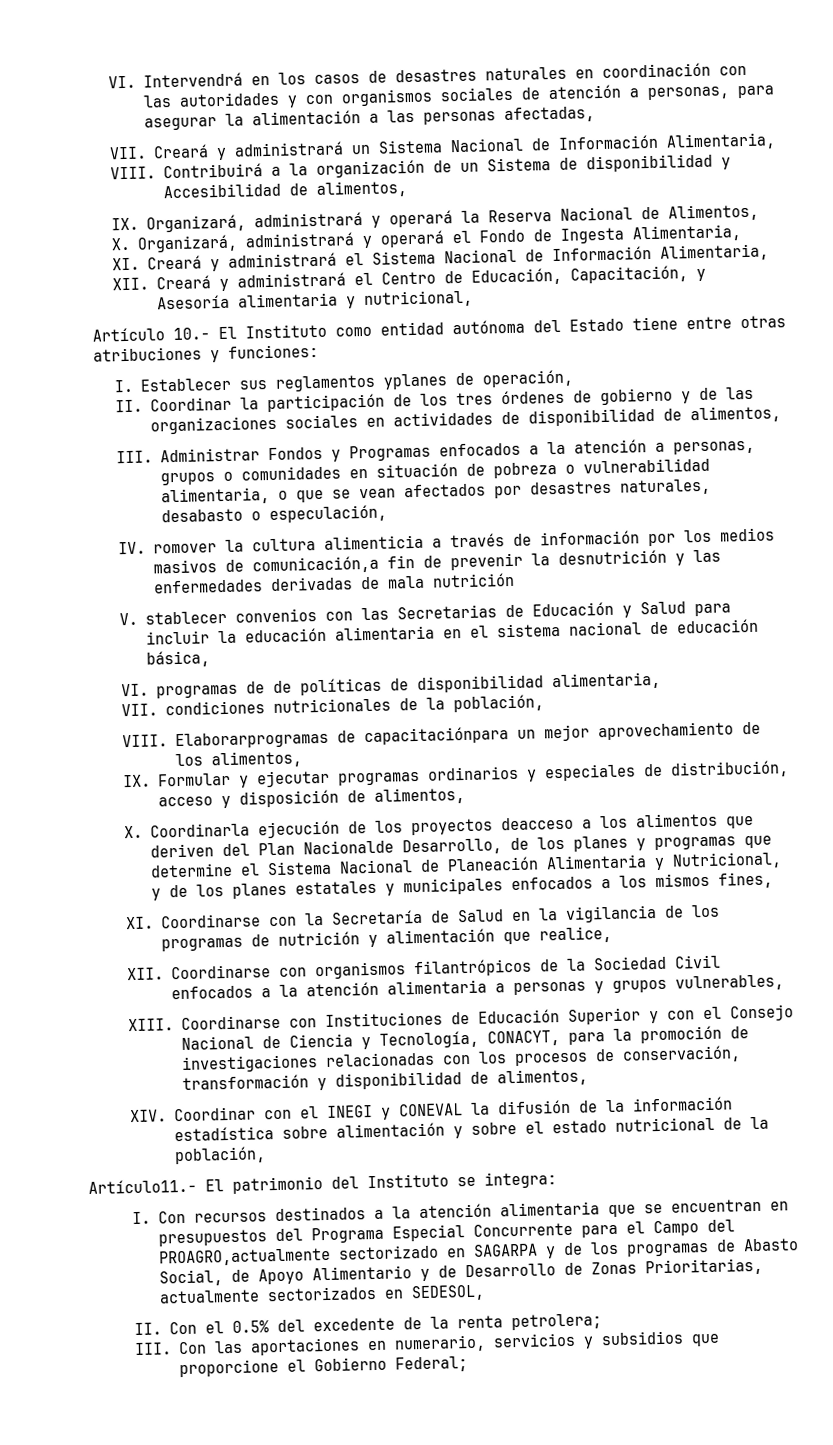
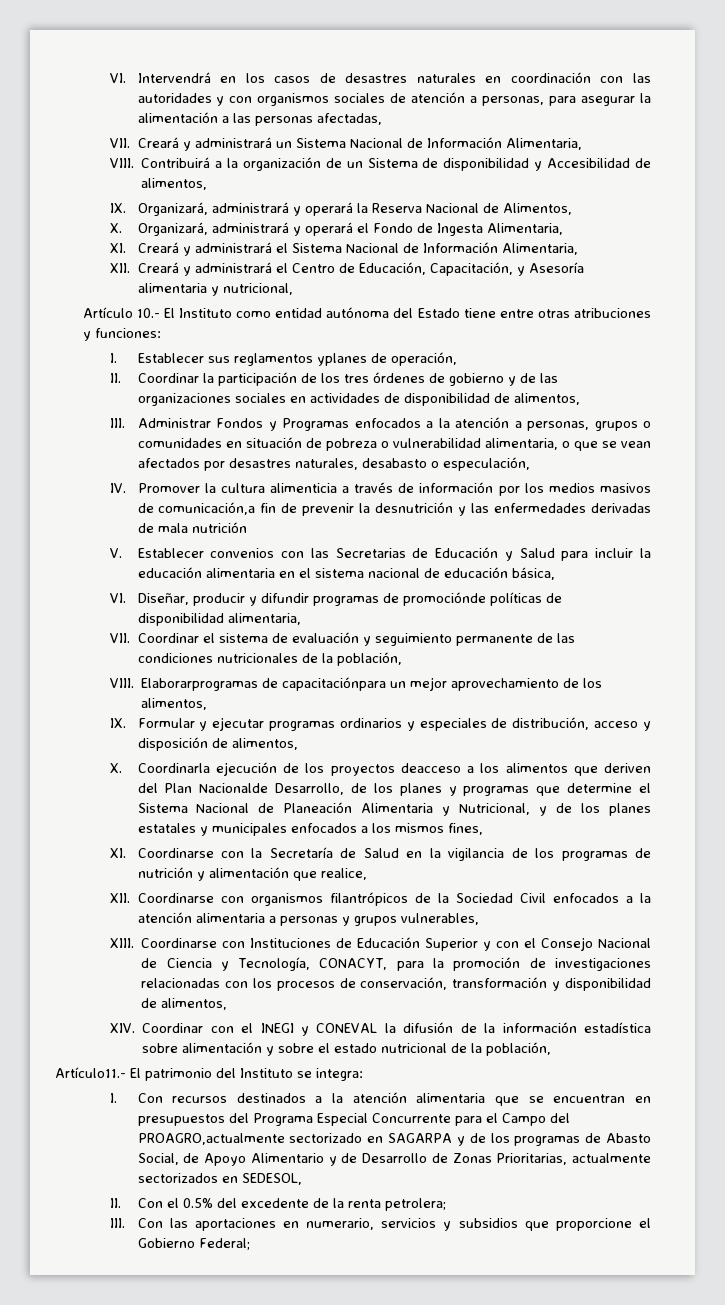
[152,543,217,554] romover -> [137,483,200,493] Promover
[144,610,227,625] stablecer -> [137,548,204,558] Establecer
[155,680,292,699] programas de de -> [137,592,486,606] Diseñar, producir y difundir programas de promociónde
(159, 710) none -> [137,632,575,646] Coordinar el sistema de evaluación y seguimiento permanente de las

